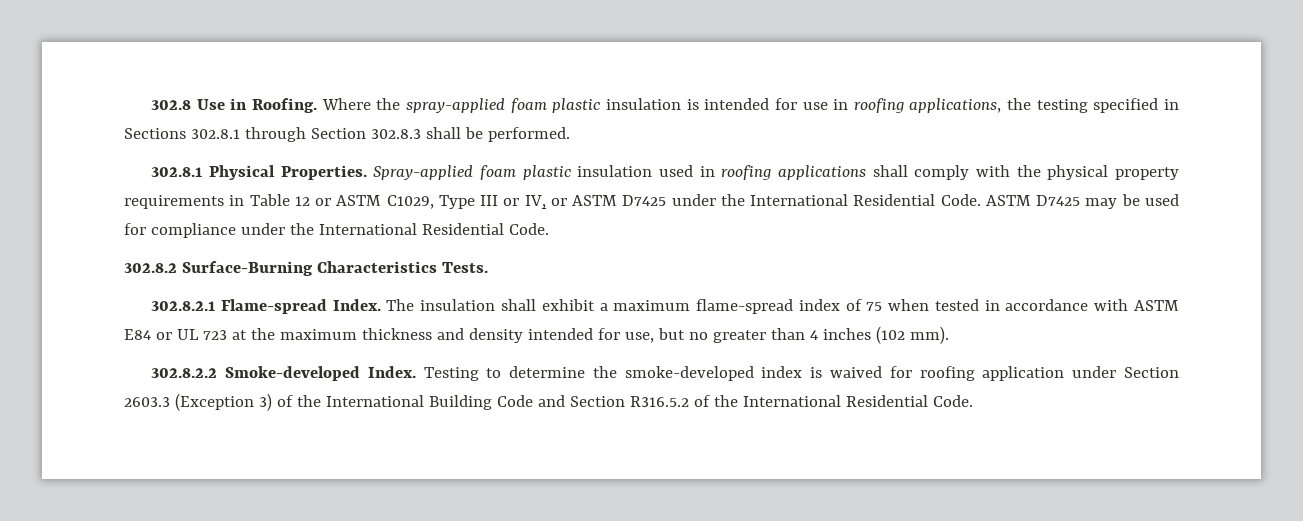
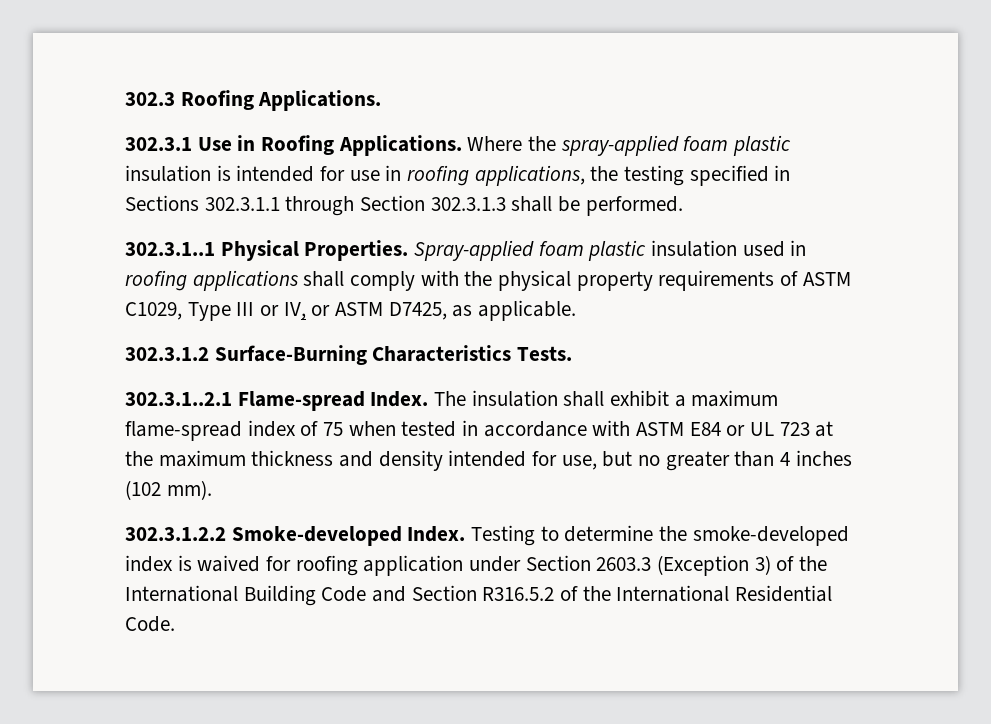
[151,98,318,113] 302.8 Use in Roofing. -> [125,90,382,111] [125,135,462,156] 302.3 Roofing Applications. // 302.3.1 Use in Roofing Applications.
[190,129,240,139] 302.8.1 -> [204,197,280,211] 302.3.1.1
[370,129,421,139] 302.8.3 -> [430,197,506,211] 302.3.1.3
[151,167,203,177] 302.8.1 -> [125,242,215,256] 302.3.1..1
[229,194,332,206] in Table 12 or -> [780,271,799,286] of
[622,194,1179,209] [124,223,549,238] [124,263,177,273] D7425 under the International Residential Code. ASTM D7425 may be used for compliance under the International Residential Code. // 302.8.2 -> [388,300,577,321] [125,347,209,361] D7425, as applicable. // 302.3.1.2
[151,301,216,311] 302.8.2.1 -> [125,392,232,406] 302.3.1..2.1
[151,368,218,378] 302.8.2.2 -> [125,527,226,541] 302.3.1.2.2

